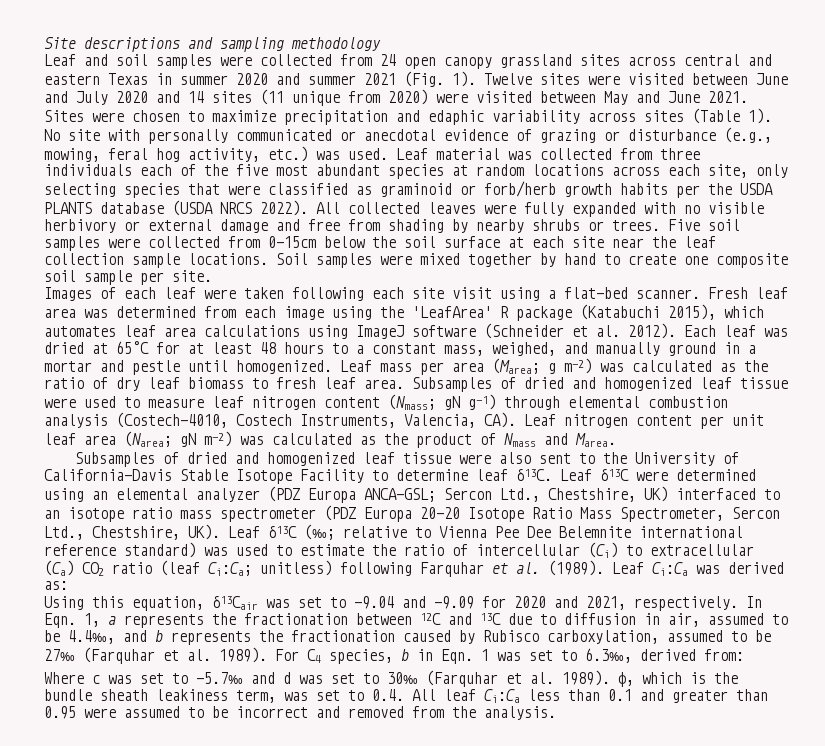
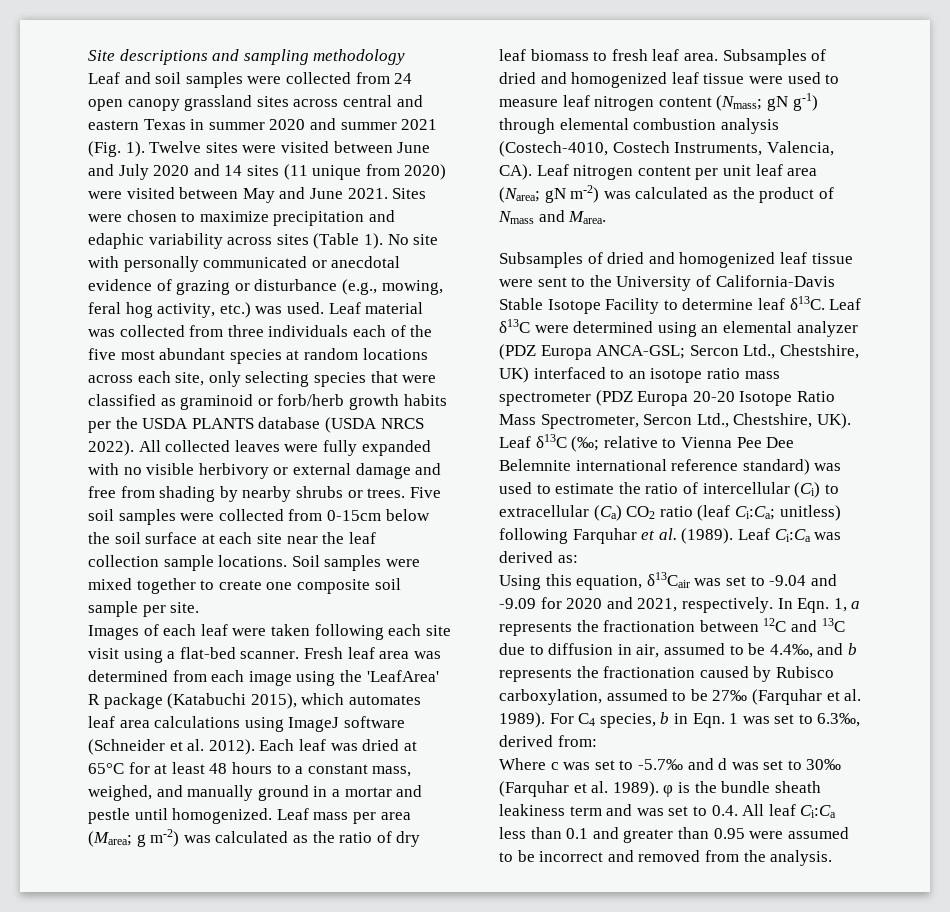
[540,253,596,267] by hand -> (196, 586) none
[498,452,531,464] also -> (533, 283) none
[618,672,682,687] φ, which -> [663,785,674,797] φ
[236,690,276,703] term, -> [569,804,633,816] term and

